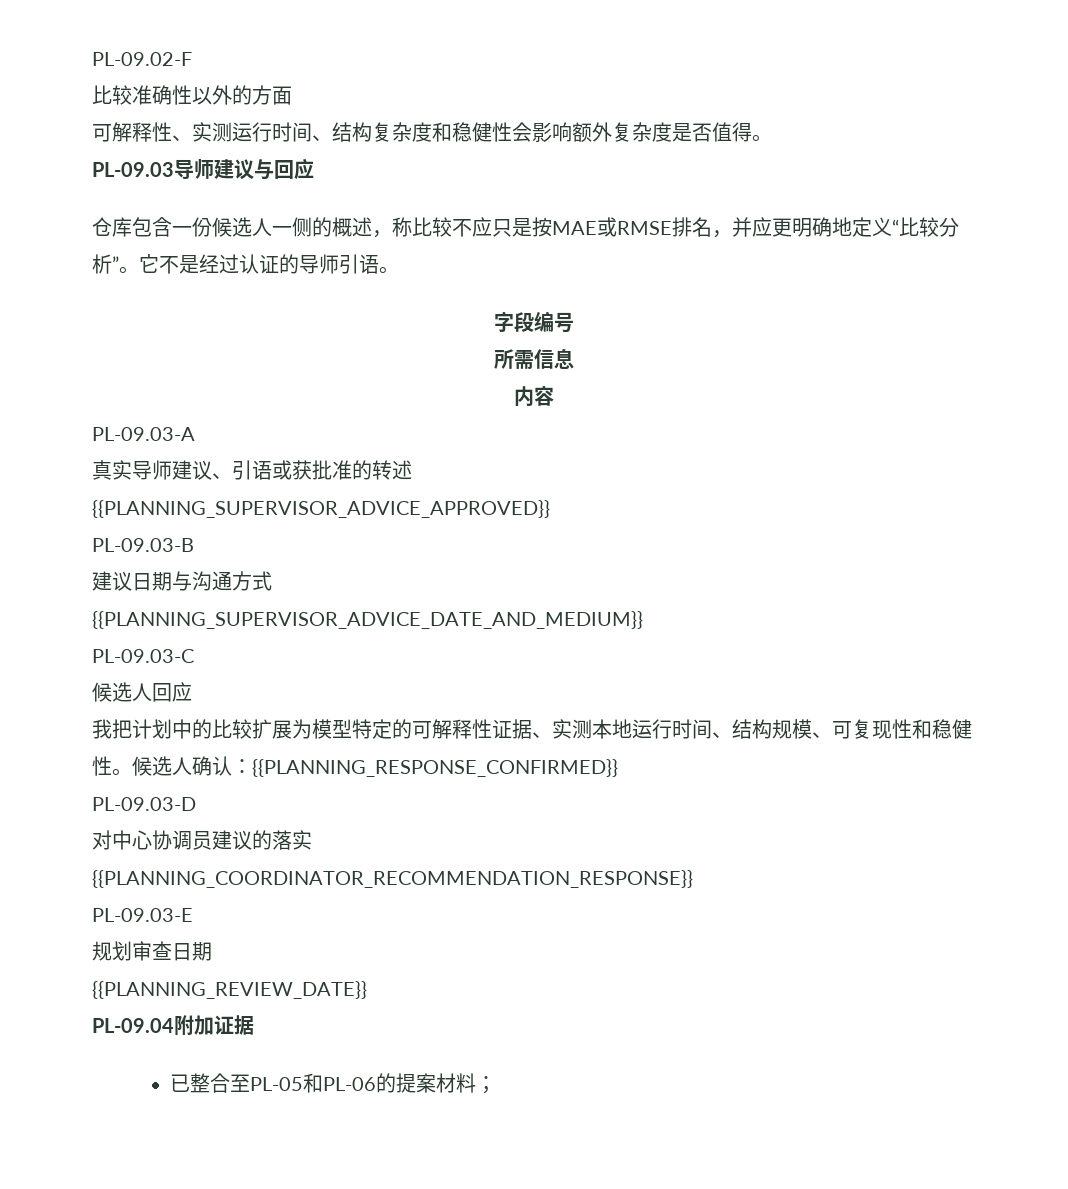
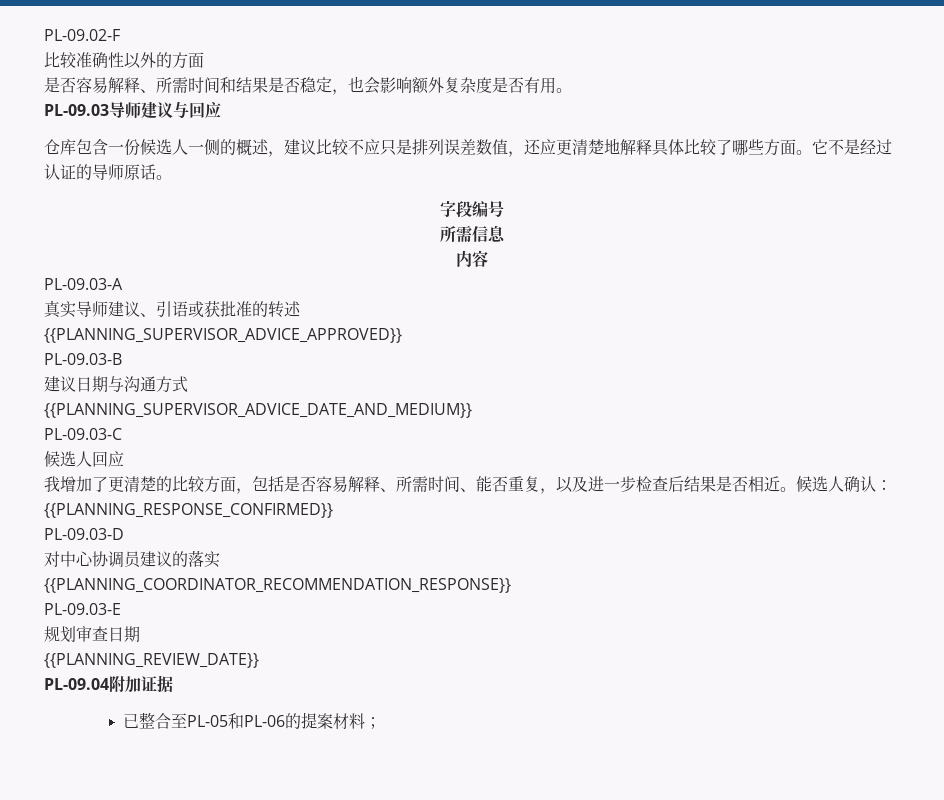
[92,122,512,142] 可解释性、实测运行时间、结构复杂度和稳健性 -> [44,76,364,95] 是否容易解释、所需时间和结果是否稳定，也
[712,122,752,142] 值得 -> [524,77,556,94] 有用
[392,217,412,237] 称 -> [284,139,316,155] 建议
[532,217,959,238] [92,254,119,274] 按MAE或RMSE排名，并应更明确地定义“比较分析” -> [412,138,796,157] 排列误差数值，还应更清楚地解释具体比较了哪些方面
[339,254,379,274] 引语 -> [124,164,156,180] 原话
[112,719,972,739] [92,756,112,776] 把计划中的比较扩展为模型特定的可解释性证据、实测本地运行时间、结构规模、可复现性和稳健性 -> [60,476,780,494] 增加了更清楚的比较方面，包括是否容易解释、所需时间、能否重复，以及进一步检查后结果是否相近

